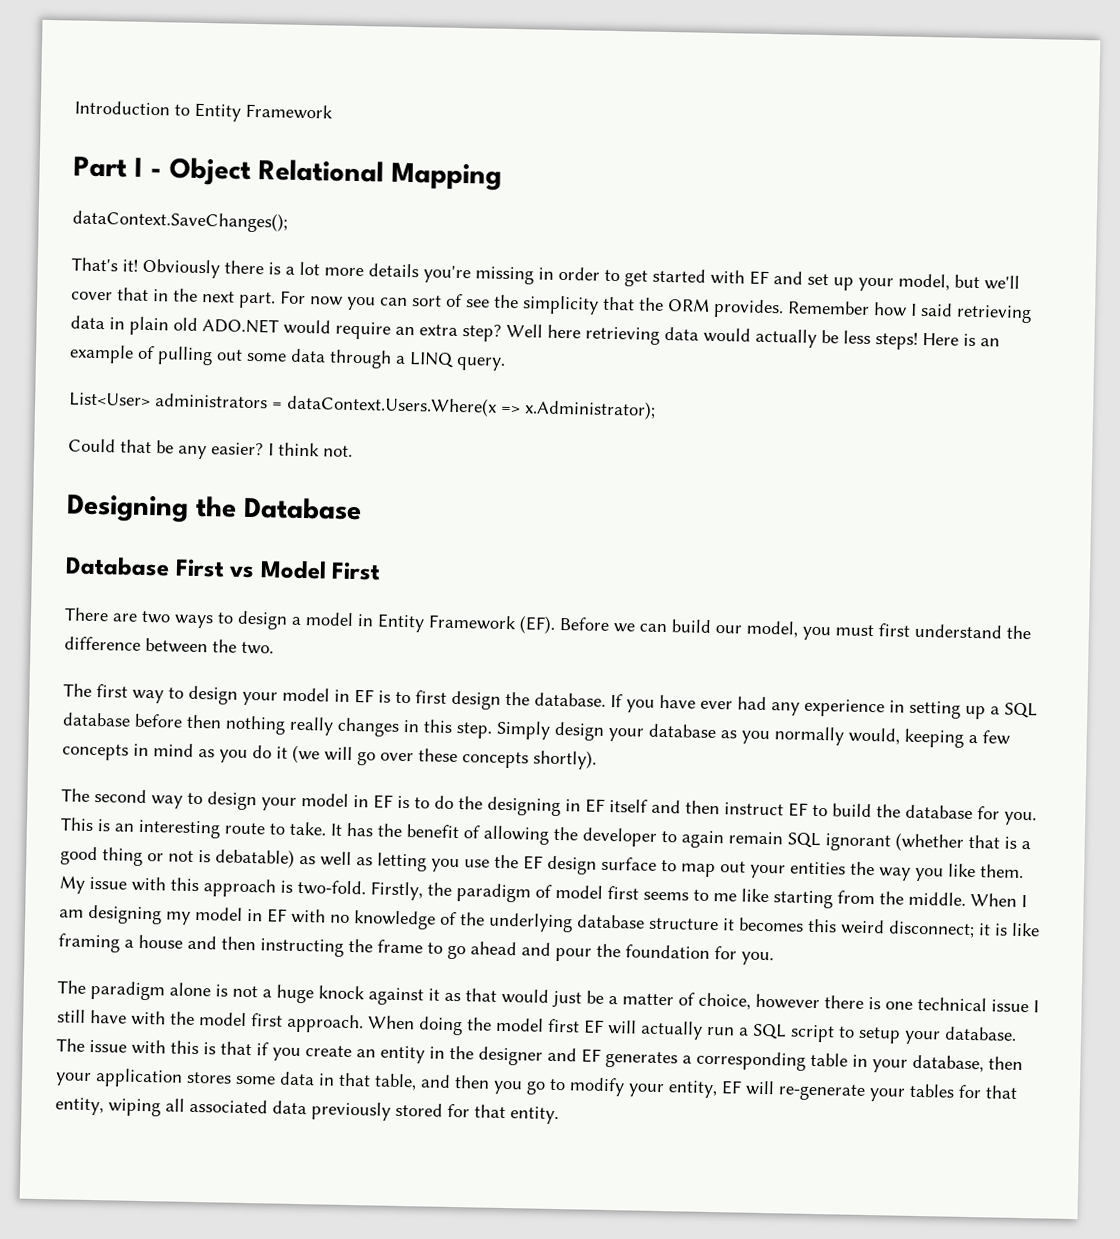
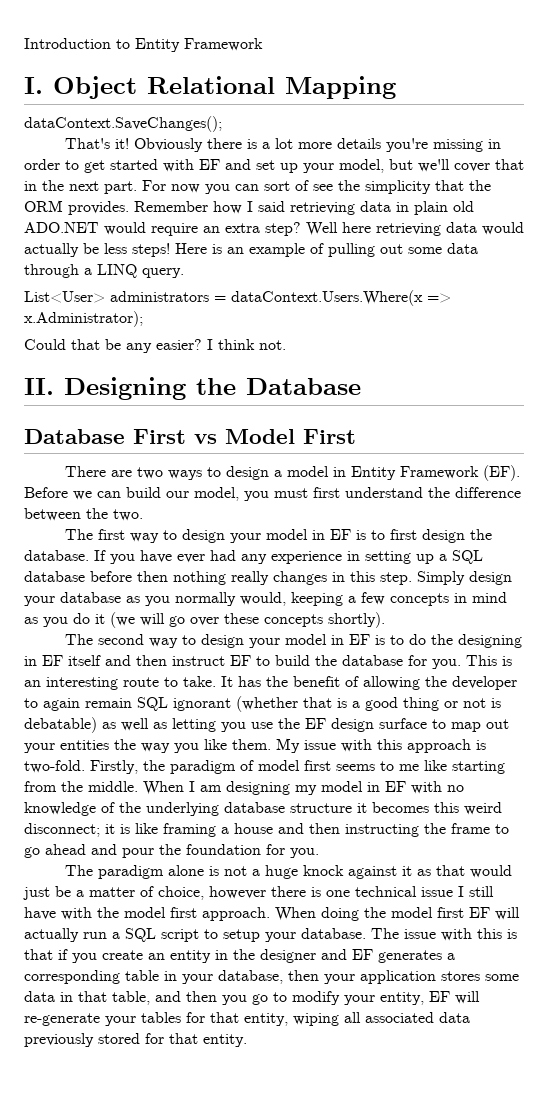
[73,156,162,178] Part I - -> [24,77,43,94] I.
(353, 451) none -> [24,378,54,395] II.

